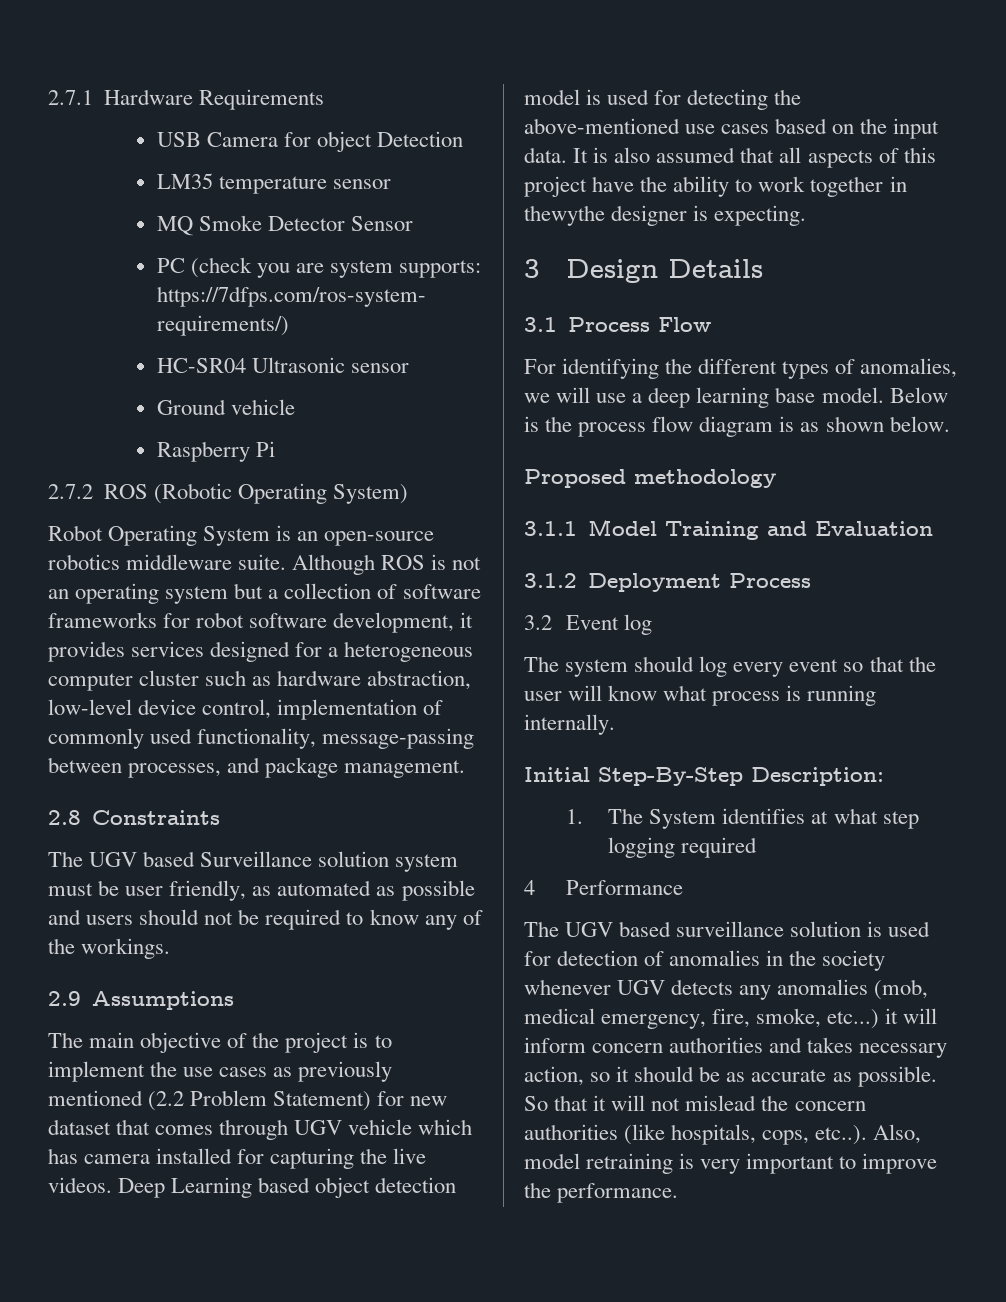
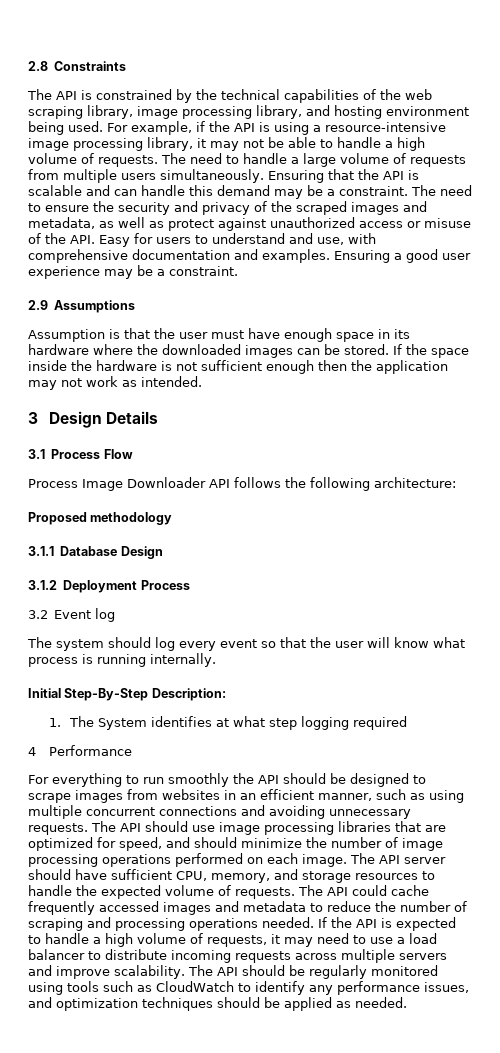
[48,89,325,110] [157,131,464,152] [157,173,392,194] [157,215,414,236] [157,257,482,278] [157,286,427,307] [157,315,290,336] [157,357,410,373] [157,399,296,415] [157,441,276,462] [48,483,409,504] [48,525,435,546] [48,554,482,575] [48,583,481,604] [48,612,474,633] [48,641,474,662] [48,670,472,691] [48,699,444,720] [48,728,475,749] [48,757,466,778] [48,810,221,825] [48,851,459,872] [48,880,475,901] [48,909,483,930] [48,938,171,959] [48,991,235,1010] [48,1032,392,1053] [48,1061,393,1082] [48,1090,448,1111] [48,1119,473,1140] [48,1148,427,1169] [48,1177,457,1198] [524,89,802,110] [524,118,940,139] [524,147,936,168] [524,176,907,197] [524,205,807,226] 2.7.1 Hardware Requirements // USB Camera for object Detection // LM35 temperature sensor // MQ Smoke Detector Sensor // PC (check you are system supports: https://7dfps.com/ros-system- requirements/) // HC-SR04 Ultrasonic sensor // Ground vehicle // Raspberry Pi // 2.7.2 ROS (Robotic Operating System) // Robot Operating System is an open-source robotics middleware suite. Although ROS is not an operating system but a collection of software frameworks for robot software development, it provides services designed for a heterogeneous computer cluster such as hardware abstraction, low-level device control, implementation of commonly used functionality, message-passing between processes, and package management. // 2.8 Constraints // The UGV based Surveillance solution system must be user friendly, as automated as possible and users should not be required to know any of the workings. // 2.9 Assumptions // The main objective of the project is to implement the use cases as previously mentioned (2.2 Problem Statement) for new dataset that comes through UGV vehicle which has camera installed for capturing the live videos. Deep Learning based object detection model is used for detecting the above-mentioned use cases based on the input data. It is also assumed that all aspects of this project have the ability to work together in thewythe designer is expecting. -> [28,61,127,71] [27,89,432,103] [28,105,469,119] [28,121,446,135] [28,137,425,151] [28,153,466,167] [28,169,419,183] [28,185,472,199] [28,201,427,215] [28,217,471,231] [28,233,376,247] [28,249,471,263] [28,265,238,279] [28,300,136,313] [28,328,410,342] [28,344,469,358] [28,360,448,374] [28,376,202,390] 2.8 Constraints // The API is constrained by the technical capabilities of the web scraping library, image processing library, and hosting environment being used. For example, if the API is using a resource-intensive image processing library, it may not be able to handle a high volume of requests. The need to handle a large volume of requests from multiple users simultaneously. Ensuring that the API is scalable and can handle this demand may be a constraint. The need to ensure the security and privacy of the scraped images and metadata, as well as protect against unauthorized access or misuse of the API. Easy for users to understand and use, with comprehensive documentation and examples. Ensuring a good user experience may be a constraint. // 2.9 Assumptions // Assumption is that the user must have enough space in its hardware where the downloaded images can be stored. If the space inside the hardware is not sufficient enough then the application may not work as intended.
[524,358,958,379] [524,387,948,408] [524,416,950,437] For identifying the different types of anomalies, we will use a deep learning base model. Below is the process flow diagram is as shown below. -> [28,477,456,491] Process Image Downloader API follows the following architecture:
[588,519,934,540] Model Training and Evaluation -> [60,546,163,559] Database Design
[524,921,931,937] [524,950,886,971] [524,979,929,1000] [524,1008,938,1029] [524,1037,948,1058] [524,1066,937,1087] [524,1095,866,1111] [524,1124,922,1145] [524,1153,938,1174] [524,1182,679,1203] The UGV based surveillance solution is used for detection of anomalies in the society whenever UGV detects any anomalies (mob, medical emergency, fire, smoke, etc...) it will inform concern authorities and takes necessary action, so it should be as accurate as possible. So that it will not mislead the concern authorities (like hospitals, cops, etc..). Also, model retraining is very important to improve the performance. -> [28,773,426,787] [28,789,464,803] [28,805,411,819] [28,821,446,835] [28,837,443,851] [28,853,446,867] [28,869,435,883] [28,885,429,899] [28,901,467,915] [28,917,456,931] [28,933,437,947] [28,949,447,963] [28,965,438,979] [28,981,469,995] [28,997,407,1011] For everything to run smoothly the API should be designed to scrape images from websites in an efficient manner, such as using multiple concurrent connections and avoiding unnecessary requests. The API should use image processing libraries that are optimized for speed, and should minimize the number of image processing operations performed on each image. The API server should have sufficient CPU, memory, and storage resources to handle the expected volume of requests. The API could cache frequently accessed images and metadata to reduce the number of scraping and processing operations needed. If the API is expected to handle a high volume of requests, it may need to use a load balancer to distribute incoming requests across multiple servers and improve scalability. The API should be regularly monitored using tools such as CloudWatch to identify any performance issues, and optimization techniques should be applied as needed.

